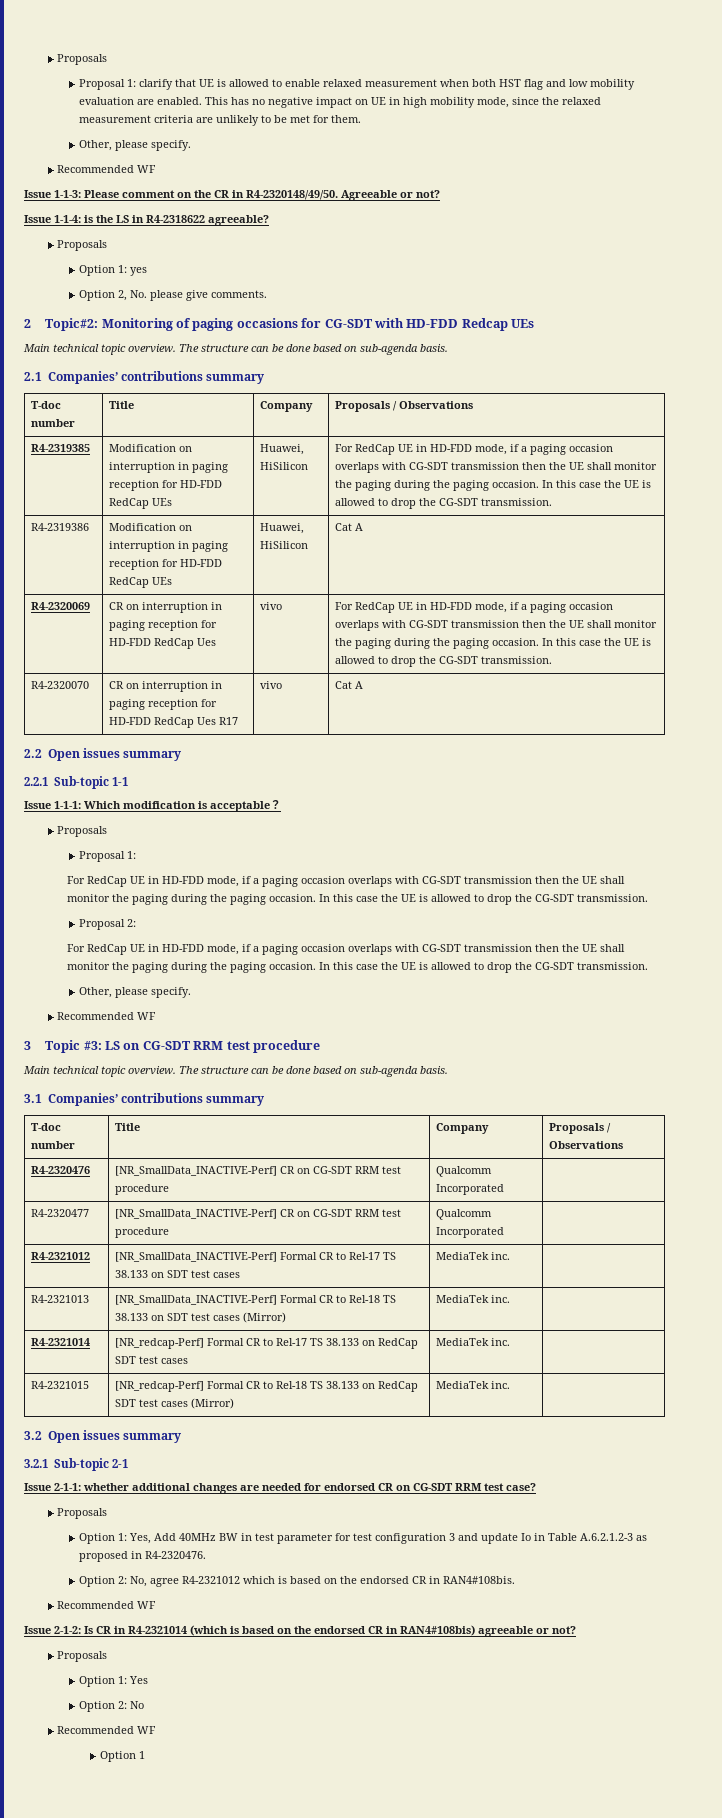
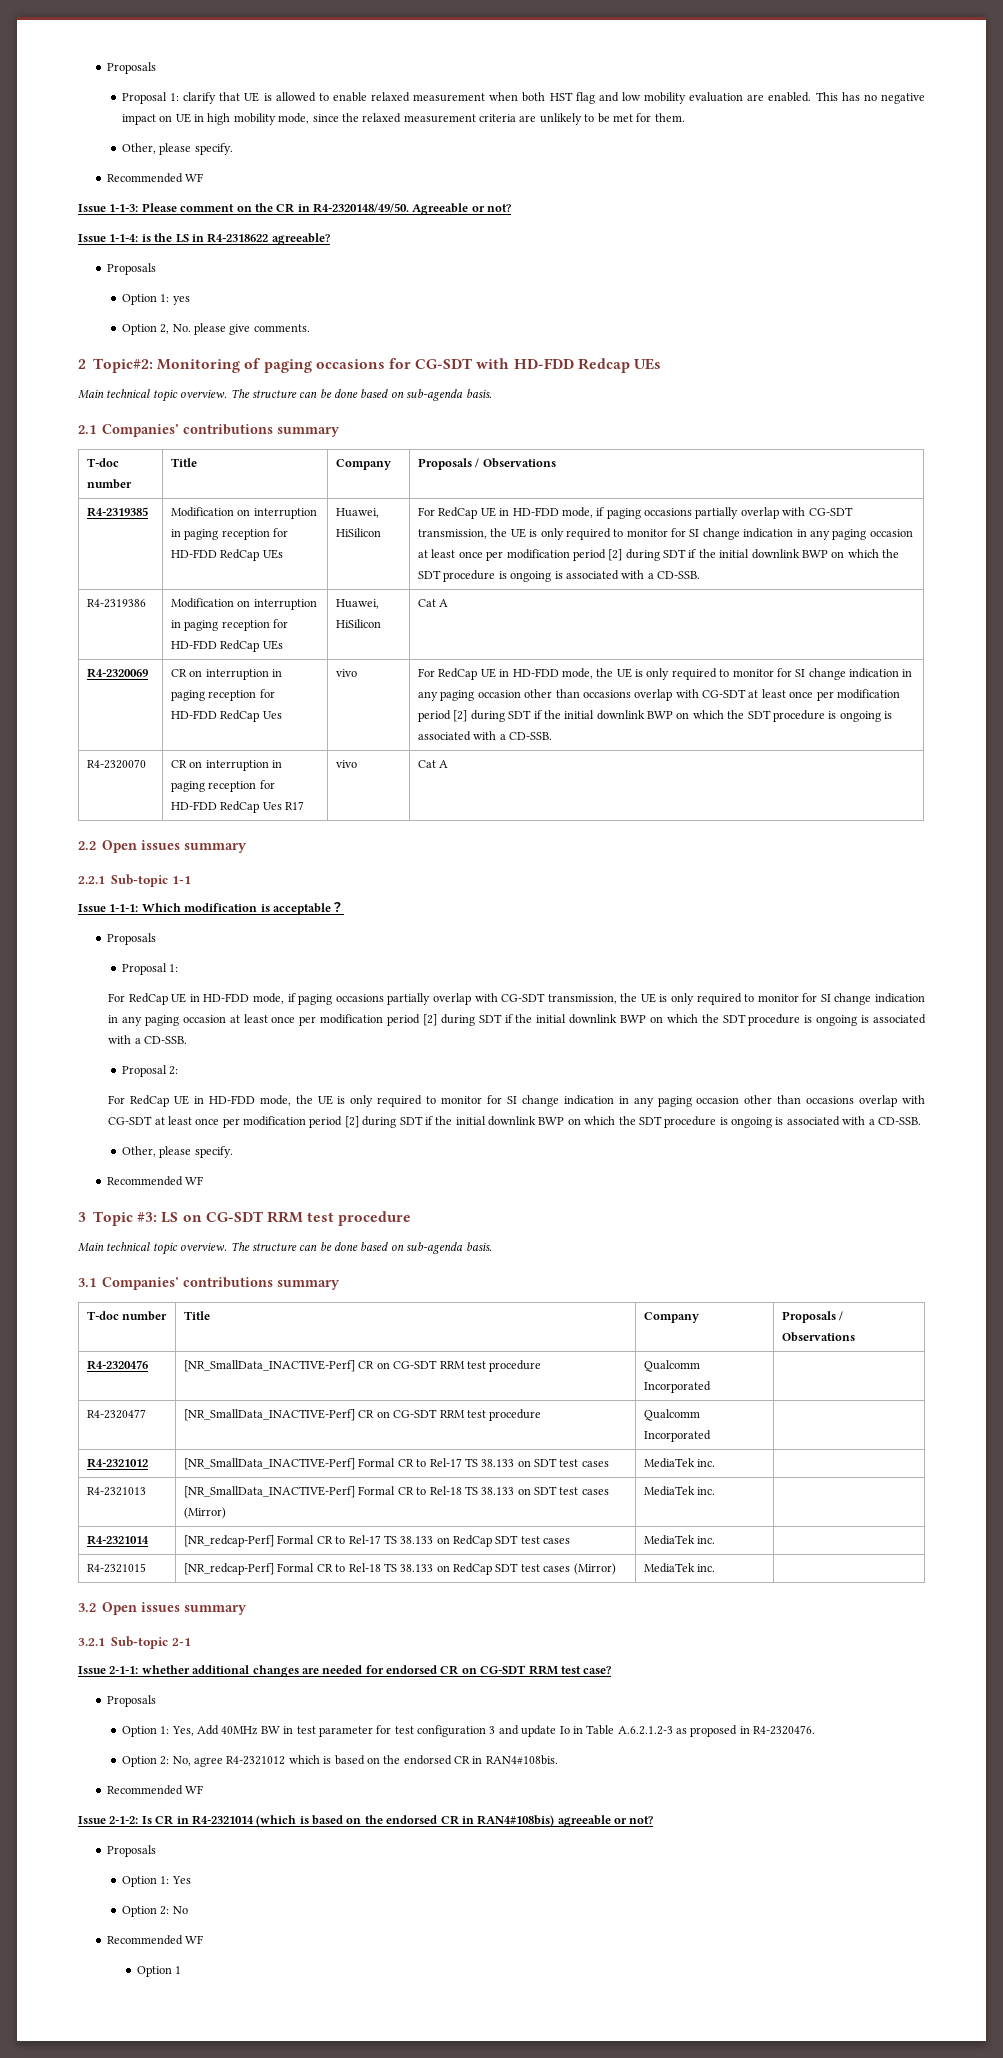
[521,444,614,455] [335,462,658,473] [335,480,652,491] [335,498,553,509] a paging occasion overlaps with CG-SDT transmission then the UE shall monitor the paging during the paging occasion. In this case the UE is allowed to drop the CG-SDT transmission. -> [606,507,853,519] [418,528,913,540] [418,549,900,561] [418,570,701,582] paging occasions partially overlap with CG-SDT transmission, the UE is only required to monitor for SI change indication in any paging occasion at least once per modification period [2] during SDT if the initial downlink BWP on which the SDT procedure is ongoing is associated with a CD-SSB.
[510,602,614,613] [335,620,658,631] [335,638,652,649] [335,656,553,667] if a paging occasion overlaps with CG-SDT transmission then the UE shall monitor the paging during the paging occasion. In this case the UE is allowed to drop the CG-SDT transmission. -> [596,668,913,680] [418,689,900,701] [418,710,893,722] [418,731,553,741] the UE is only required to monitor for SI change indication in any paging occasion other than occasions overlap with CG-SDT at least once per modification period [2] during SDT if the initial downlink BWP on which the SDT procedure is ongoing is associated with a CD-SSB.
[252,876,625,887] [66,894,648,905] a paging occasion overlaps with CG-SDT transmission then the UE shall monitor the paging during the paging occasion. In this case the UE is allowed to drop the CG-SDT transmission. -> [298,993,925,1005] [108,1014,926,1026] [108,1035,187,1044] paging occasions partially overlap with CG-SDT transmission, the UE is only required to monitor for SI change indication in any paging occasion at least once per modification period [2] during SDT if the initial downlink BWP on which the SDT procedure is ongoing is associated with a CD-SSB.
[241,944,625,955] [66,962,648,973] if a paging occasion overlaps with CG-SDT transmission then the UE shall monitor the paging during the paging occasion. In this case the UE is allowed to drop the CG-SDT transmission. -> [295,1095,925,1107] [108,1116,921,1128] the UE is only required to monitor for SI change indication in any paging occasion other than occasions overlap with CG-SDT at least once per modification period [2] during SDT if the initial downlink BWP on which the SDT procedure is ongoing is associated with a CD-SSB.

